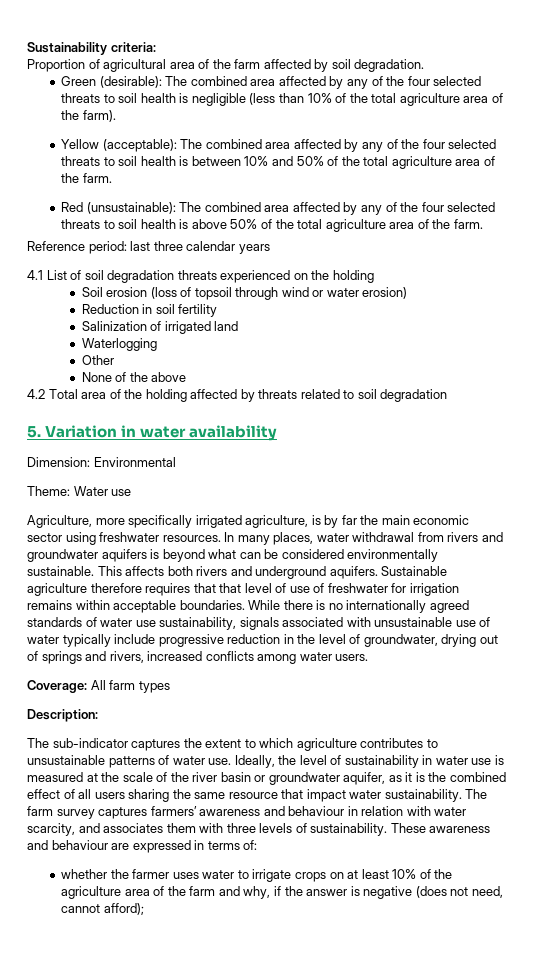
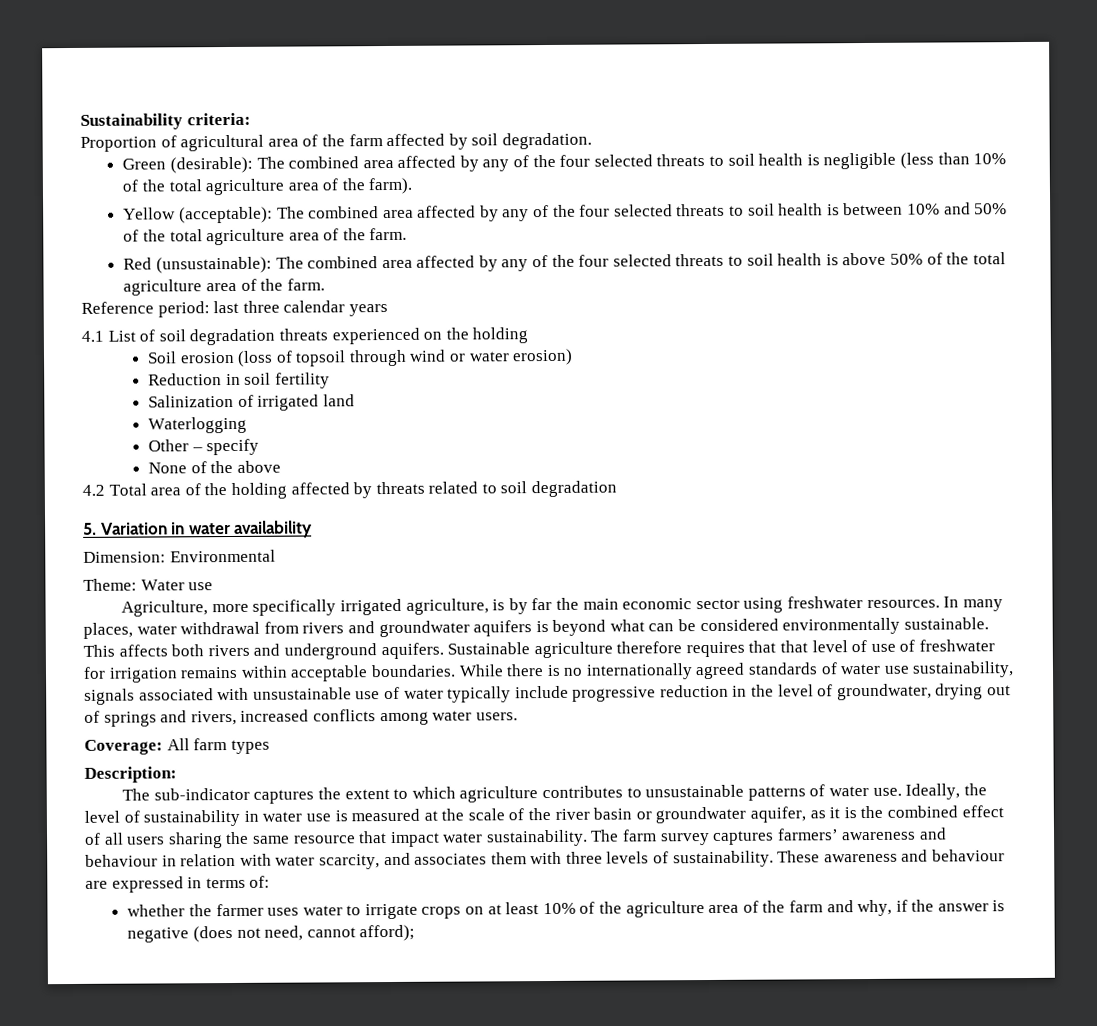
(114, 360) none -> [191,438,260,456] – specify

